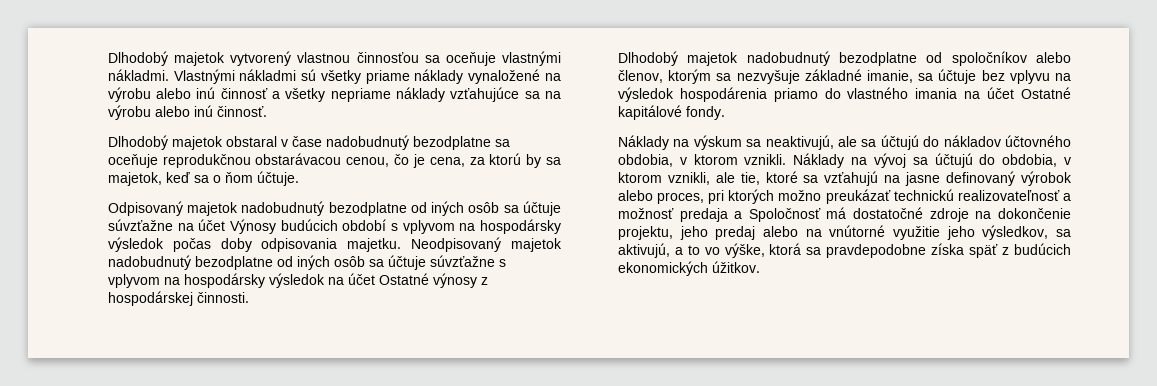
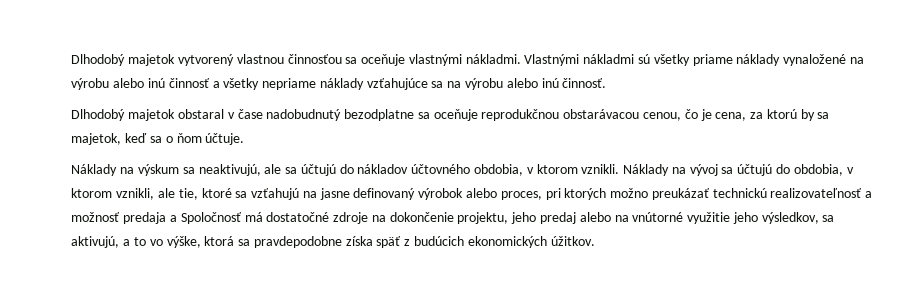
[107,201,561,216] [107,219,561,234] [107,237,562,252] [107,255,506,270] [107,273,488,288] [107,291,249,306] [617,51,1071,66] [617,69,1071,84] [617,87,1071,102] [617,105,725,120] // Odpisovaný majetok nadobudnutý bezodplatne od iných osôb sa účtuje súvzťažne na účet Výnosy budúcich období s vplyvom na hospodársky výsledok počas doby odpisovania majetku. Neodpisovaný majetok nadobudnutý bezodplatne od iných osôb sa účtuje súvzťažne s vplyvom na hospodársky výsledok na účet Ostatné výnosy z hospodárskej činnosti. // Dlhodobý majetok nadobudnutý bezodplatne od spoločníkov alebo členov, ktorým sa nezvyšuje základné imanie, sa účtuje bez vplyvu na výsledok hospodárenia priamo do vlastného imania na účet Ostatné kapitálové fondy. -> (245, 139) none

